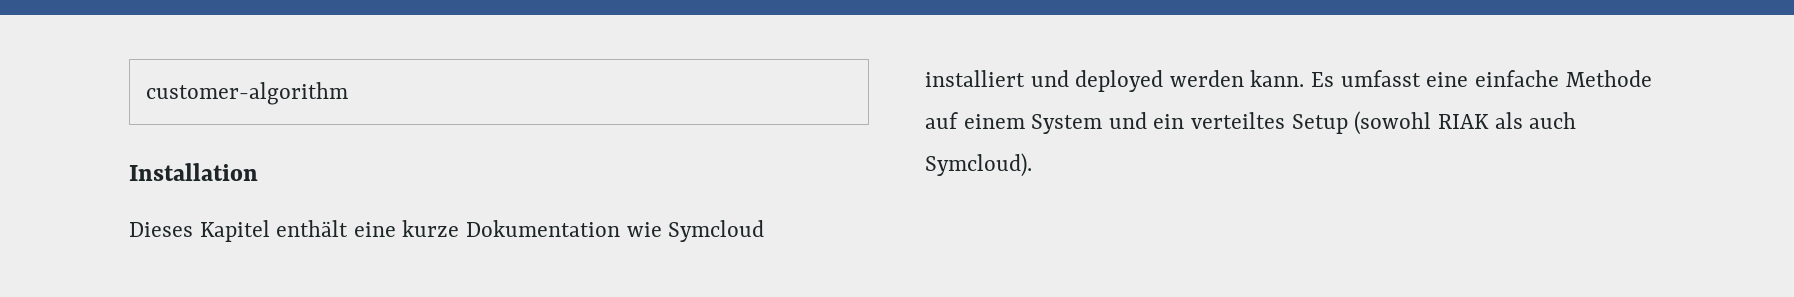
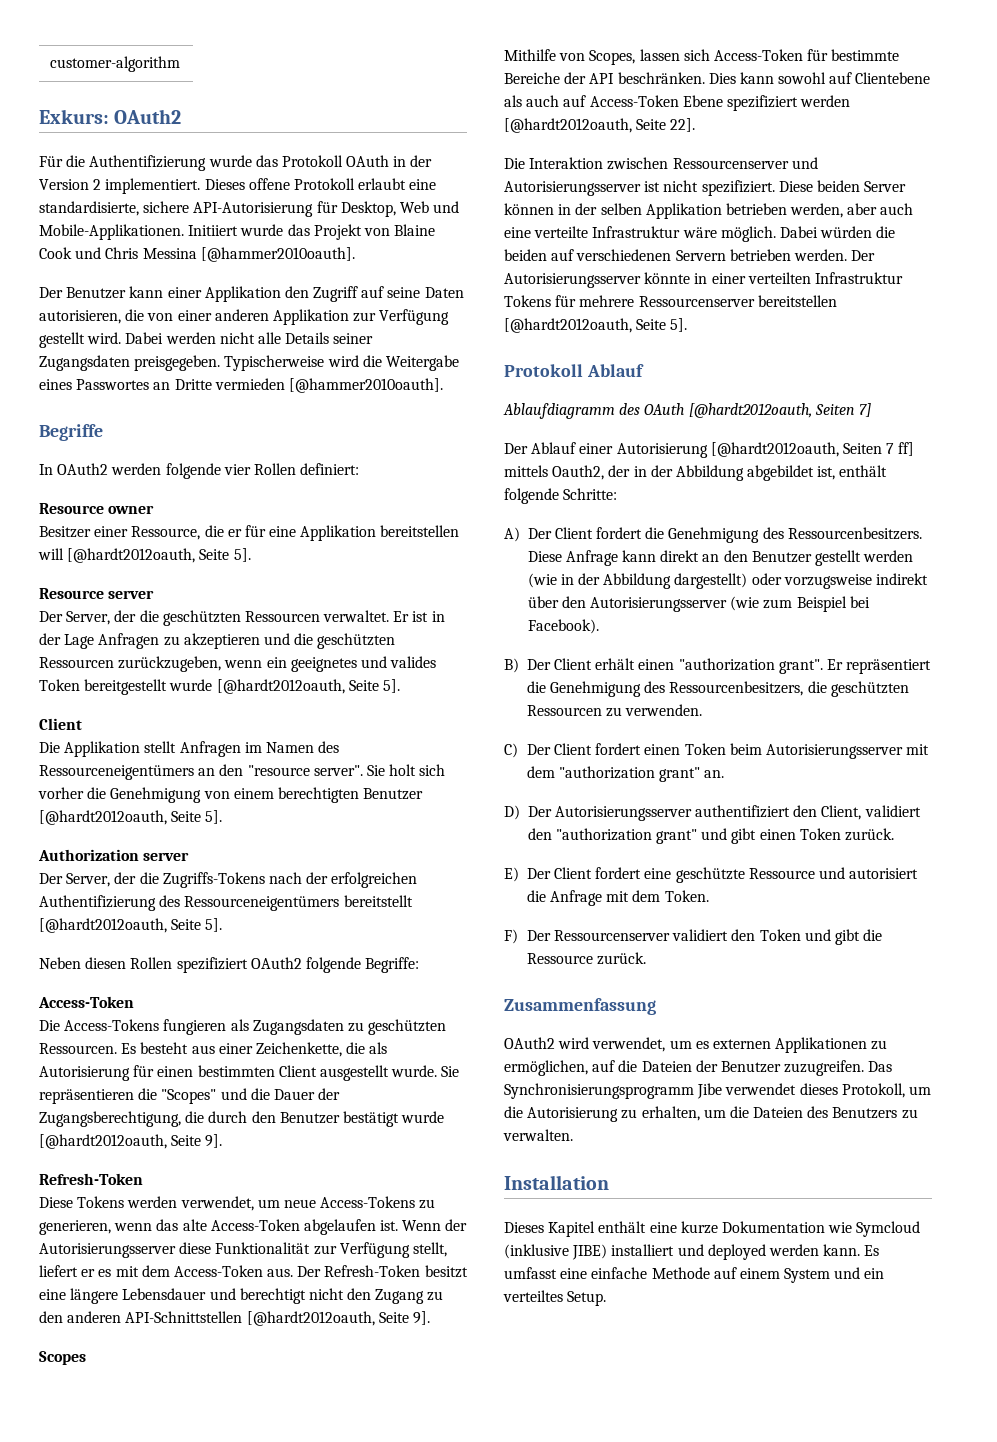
(349, 93) none -> [39,109,182,124] [39,155,433,171] [39,178,437,194] [39,201,460,217] [39,224,436,240] [39,247,355,262] [39,286,464,302] [39,309,450,325] [39,332,374,348] [39,355,459,371] [39,378,443,393] [39,424,103,441] [39,463,360,479] [39,503,155,514] [39,525,460,541] [38,548,251,563] [39,588,155,599] [39,610,445,626] [39,633,396,649] [39,656,437,672] [39,679,400,695] [39,718,82,730] [39,741,340,757] [39,764,446,780] [38,787,424,803] [39,810,223,825] [38,849,190,861] [39,872,418,888] [39,895,413,911] [39,918,223,933] [39,957,420,973] [38,996,134,1008] [39,1019,447,1035] [39,1042,388,1057] [39,1065,460,1081] [39,1088,341,1104] [39,1111,445,1127] [39,1134,223,1149] [39,1173,143,1185] [39,1196,436,1211] [39,1219,468,1235] [39,1242,447,1258] [39,1265,468,1278] [39,1288,444,1304] [39,1311,430,1326] [39,1351,86,1365] [504,49,900,65] [504,72,931,84] [504,95,851,111] [504,118,696,133] [504,157,818,170] [504,180,907,196] [504,203,914,219] [504,226,896,242] [504,249,876,261] [504,272,903,288] [504,295,837,307] [504,318,688,333] [504,364,644,377] [503,403,871,419] [504,442,915,458] [504,465,888,481] [504,488,618,504] [504,527,922,543] [527,550,914,566] [527,573,929,589] [527,596,870,612] [527,619,599,634] [504,658,932,674] [526,681,909,697] [526,704,703,717] [504,743,930,759] [526,766,725,782] [504,805,921,821] [527,828,895,844] [504,867,919,883] [526,890,709,906] [504,929,883,945] [526,952,647,965] [504,998,656,1015] [504,1037,888,1053] [504,1060,893,1076] [504,1083,931,1099] [504,1106,918,1122] [503,1129,573,1141] // Exkurs: OAuth2 // Für die Authentifizierung wurde das Protokoll OAuth in der Version 2 implementiert. Dieses offene Protokoll erlaubt eine standardisierte, sichere API-Autorisierung für Desktop, Web und Mobile-Applikationen. Initiiert wurde das Projekt von Blaine Cook und Chris Messina [@hammer2010oauth]. // Der Benutzer kann einer Applikation den Zugriff auf seine Daten autorisieren, die von einer anderen Applikation zur Verfügung gestellt wird. Dabei werden nicht alle Details seiner Zugangsdaten preisgegeben. Typischerweise wird die Weitergabe eines Passwortes an Dritte vermieden [@hammer2010oauth]. // Begriffe // In OAuth2 werden folgende vier Rollen definiert: // Resource owner // Besitzer einer Ressource, die er für eine Applikation bereitstellen will [@hardt2012oauth, Seite 5]. // Resource server // Der Server, der die geschützten Ressourcen verwaltet. Er ist in der Lage Anfragen zu akzeptieren und die geschützten Ressourcen zurückzugeben, wenn ein geeignetes und valides Token bereitgestellt wurde [@hardt2012oauth, Seite 5]. // Client // Die Applikation stellt Anfragen im Namen des Ressourceneigentümers an den "resource server". Sie holt sich vorher die Genehmigung von einem berechtigten Benutzer [@hardt2012oauth, Seite 5]. // Authorization server // Der Server, der die Zugriffs-Tokens nach der erfolgreichen Authentifizierung des Ressourceneigentümers bereitstellt [@hardt2012oauth, Seite 5]. // Neben diesen Rollen spezifiziert OAuth2 folgende Begriffe: // Access-Token // Die Access-Tokens fungieren als Zugangsdaten zu geschützten Ressourcen. Es besteht aus einer Zeichenkette, die als Autorisierung für einen bestimmten Client ausgestellt wurde. Sie repräsentieren die "Scopes" und die Dauer der Zugangsberechtigung, die durch den Benutzer bestätigt wurde [@hardt2012oauth, Seite 9]. // Refresh-Token // Diese Tokens werden verwendet, um neue Access-Tokens zu generieren, wenn das alte Access-Token abgelaufen ist. Wenn der Autorisierungsserver diese Funktionalität zur Verfügung stellt, liefert er es mit dem Access-Token aus. Der Refresh-Token besitzt eine längere Lebensdauer und berechtigt nicht den Zugang zu den anderen API-Schnittstellen [@hardt2012oauth, Seite 9]. // Scopes // Mithilfe von Scopes, lassen sich Access-Token für bestimmte Bereiche der API beschränken. Dies kann sowohl auf Clientebene als auch auf Access-Token Ebene spezifiziert werden [@hardt2012oauth, Seite 22]. // Die Interaktion zwischen Ressourcenserver und Autorisierungsserver ist nicht spezifiziert. Diese beiden Server können in der selben Applikation betrieben werden, aber auch eine verteilte Infrastruktur wäre möglich. Dabei würden die beiden auf verschiedenen Servern betrieben werden. Der Autorisierungsserver könnte in einer verteilten Infrastruktur Tokens für mehrere Ressourcenserver bereitstellen [@hardt2012oauth, Seite 5]. // Protokoll Ablauf // Ablaufdiagramm des OAuth [@hardt2012oauth, Seiten 7] // Der Ablauf einer Autorisierung [@hardt2012oauth, Seiten 7 ff] mittels Oauth2, der in der Abbildung abgebildet ist, enthält folgende Schritte: // A) Der Client fordert die Genehmigung des Ressourcenbesitzers. Diese Anfrage kann direkt an den Benutzer gestellt werden (wie in der Abbildung dargestellt) oder vorzugsweise indirekt über den Autorisierungsserver (wie zum Beispiel bei Facebook). // B) Der Client erhält einen "authorization grant". Er repräsentiert die Genehmigung des Ressourcenbesitzers, die geschützten Ressourcen zu verwenden. // C) Der Client fordert einen Token beim Autorisierungsserver mit dem "authorization grant" an. // D) Der Autorisierungsserver authentifiziert den Client, validiert den "authorization grant" und gibt einen Token zurück. // E) Der Client fordert eine geschützte Ressource und autorisiert die Anfrage mit dem Token. // F) Der Ressourcenserver validiert den Token und gibt die Ressource zurück. // Zusammenfassung // OAuth2 wird verwendet, um es externen Applikationen zu ermöglichen, auf die Dateien der Benutzer zuzugreifen. Das Synchronisierungsprogramm Jibe verwendet dieses Protokoll, um die Autorisierung zu erhalten, um die Dateien des Benutzers zu verwalten.
(765, 231) none -> [504,1244,608,1260] (inklusive JIBE)
[1291,111,1577,135] [925,153,1032,177] Setup (sowohl RIAK als auch Symcloud). -> [567,1291,607,1306] Setup.

